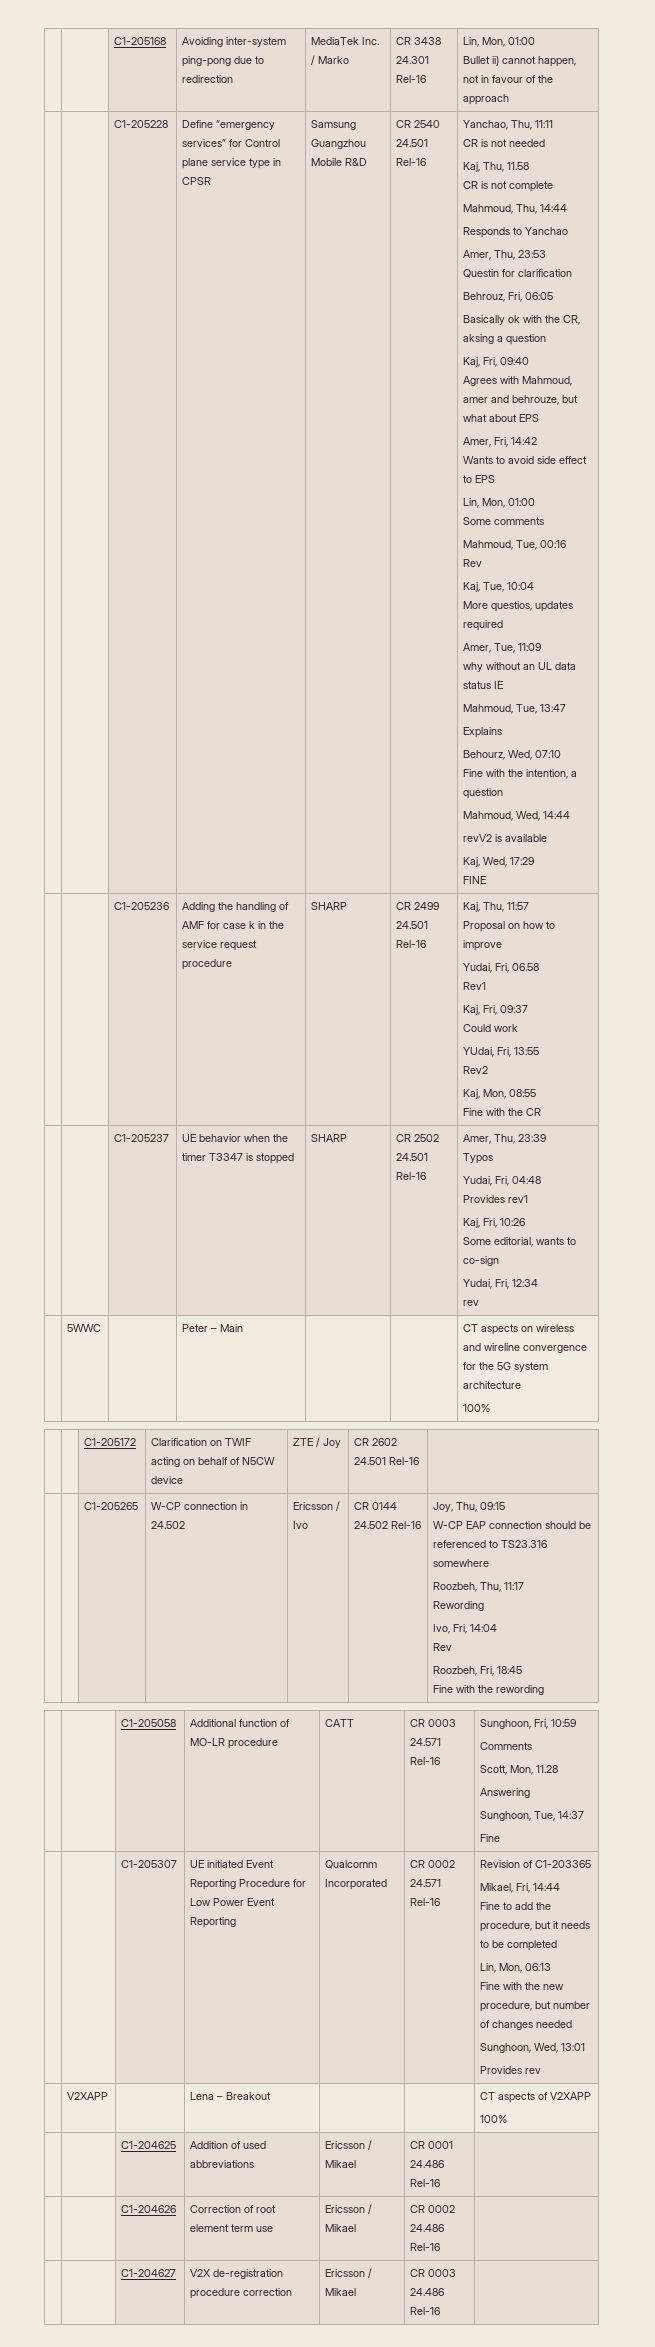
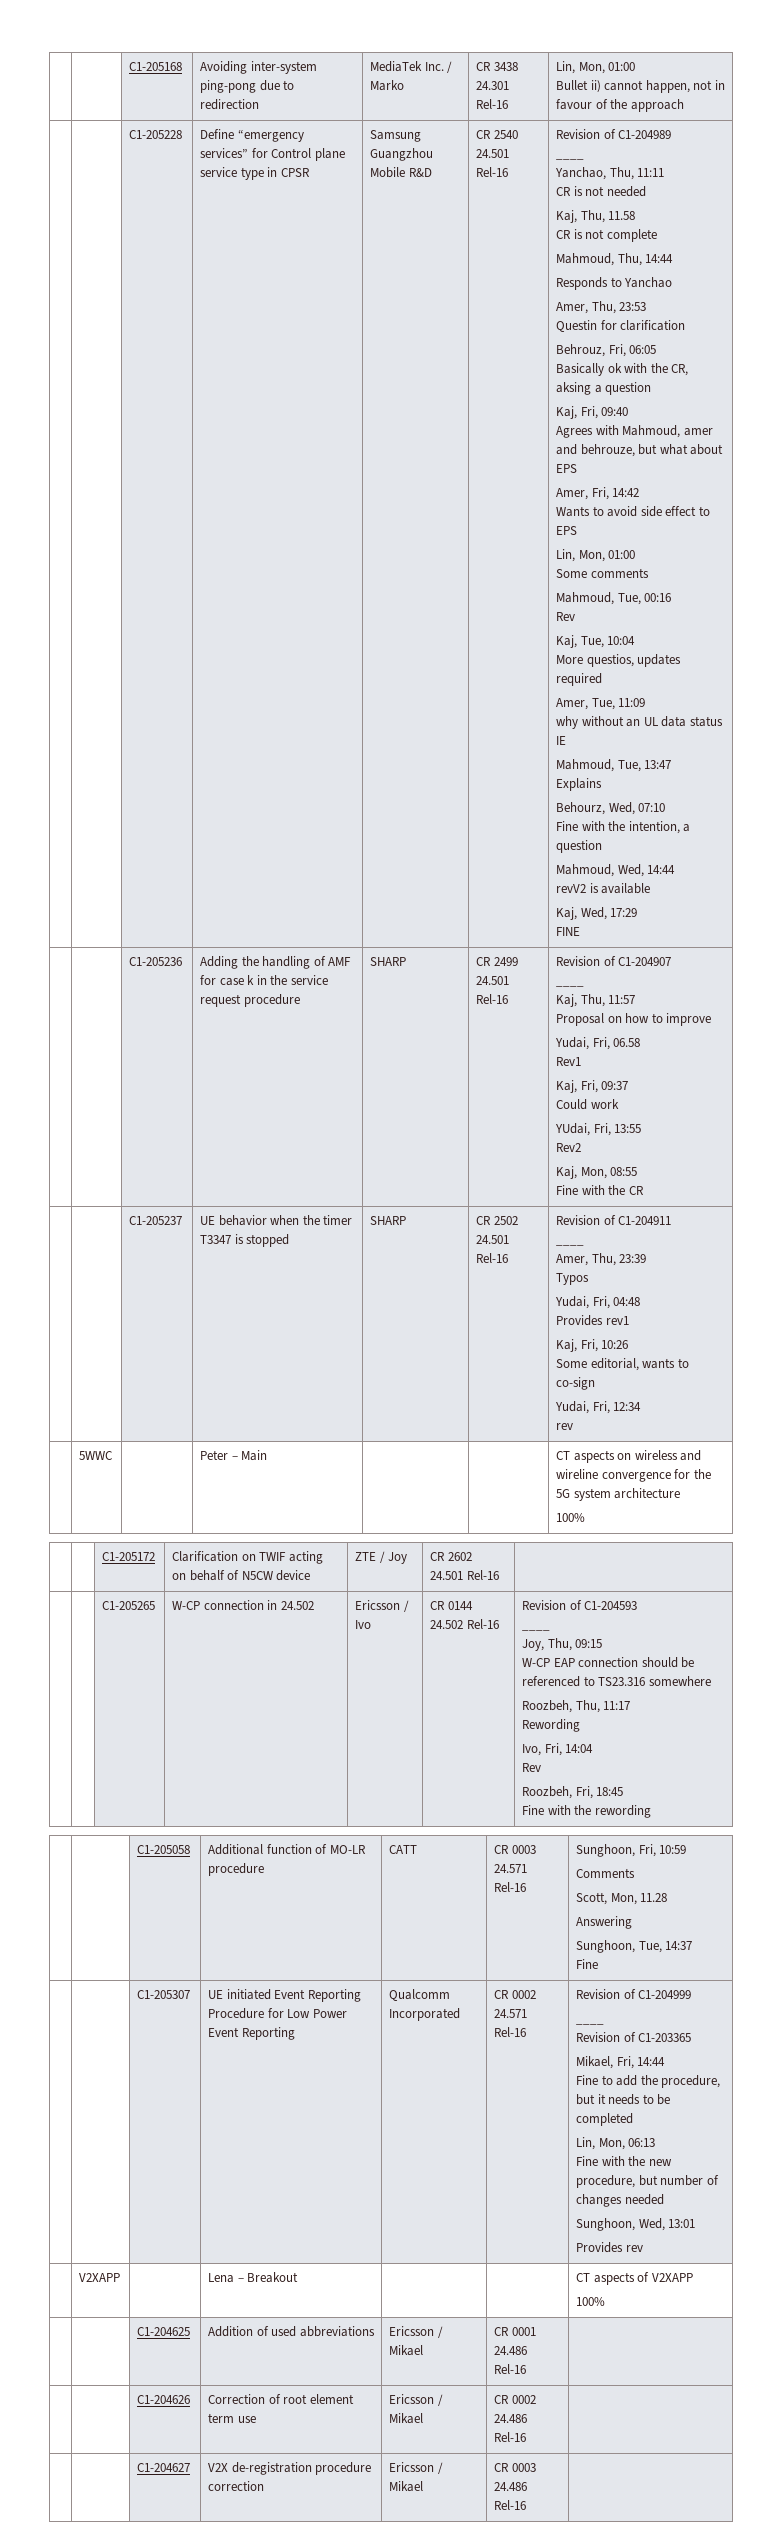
(426, 162) none -> [556,129,672,139] [556,158,585,160] Revision of C1-204989 // ____ //
(426, 944) none -> [556,956,672,966] [556,985,585,987] Revision of C1-204907 // ____ //
(426, 1176) none -> [556,1215,672,1225] [556,1244,585,1246] Revision of C1-204911 // ____ //
(421, 1525) none -> [522,1600,638,1610] [522,1629,551,1631] Revision of C1-204593 // ____ //
(533, 1864) none -> [638,1990,692,1999] [576,2023,605,2025] [576,2032,636,2042] C1-204999 // ____ // Revision of

